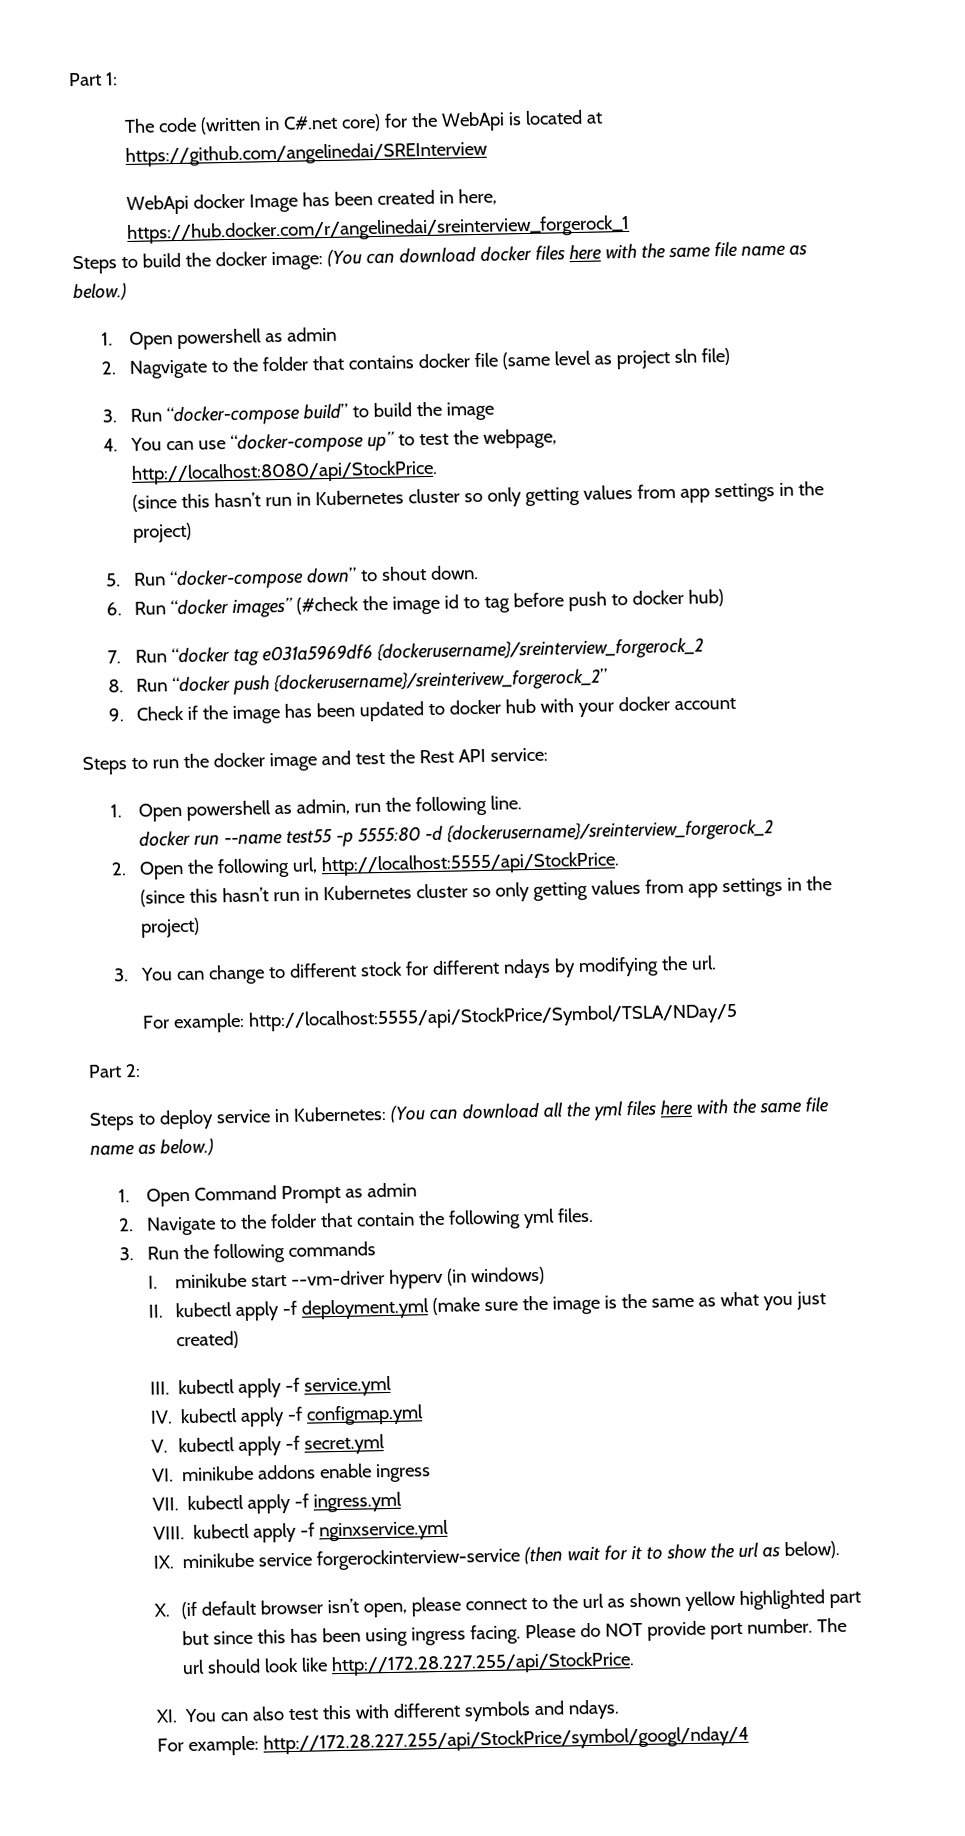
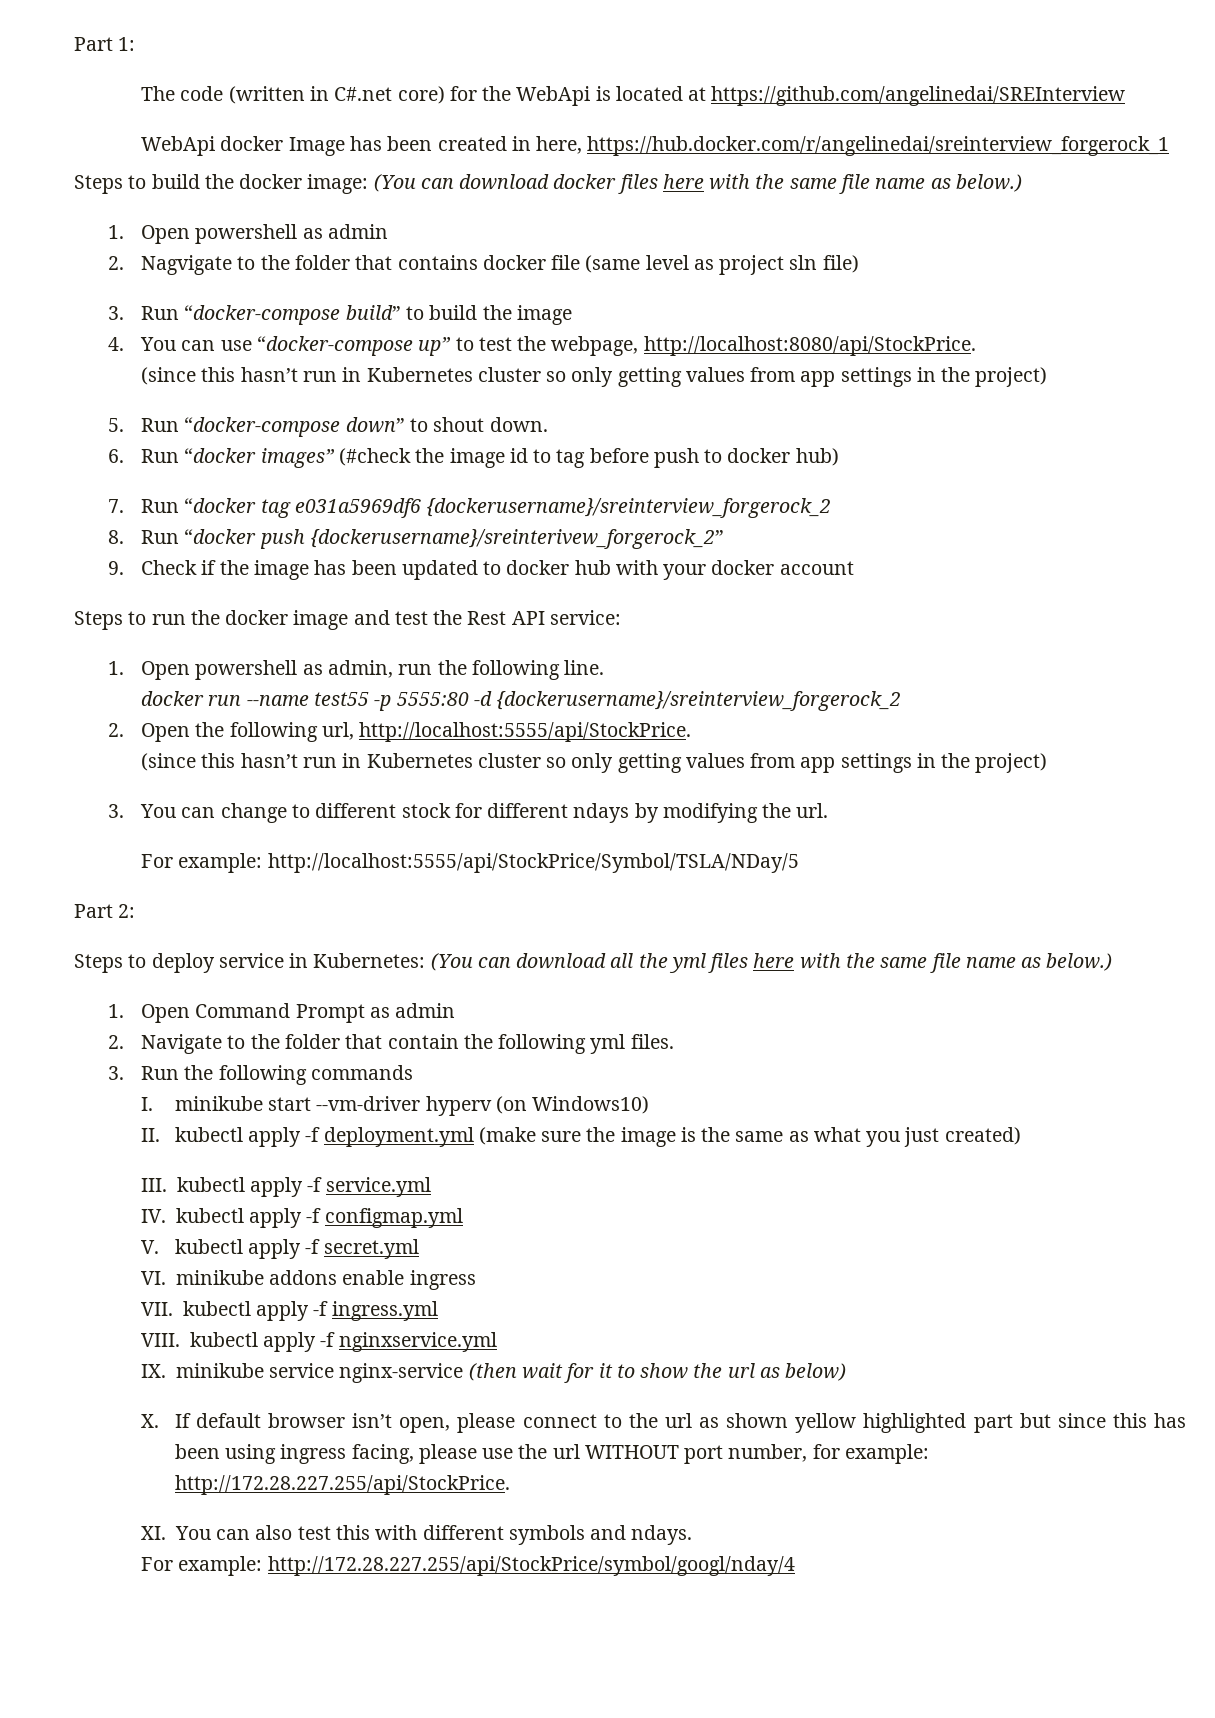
[447,1266,546,1286] (in windows) -> [495,1096,650,1114] (on Windows10)
[315,1547,521,1571] forgerockinterview-service -> [339,1363,464,1383] nginx-service
[783,1540,840,1560] below). -> [785,1363,847,1381] below)
[181,1601,199,1620] (if -> [174,1413,191,1428] If
[470,1617,848,1645] [182,1657,329,1675] facing. Please do NOT provide port number. The url should look like -> [351,1444,929,1464] facing, please use the url WITHOUT port number, for example:

